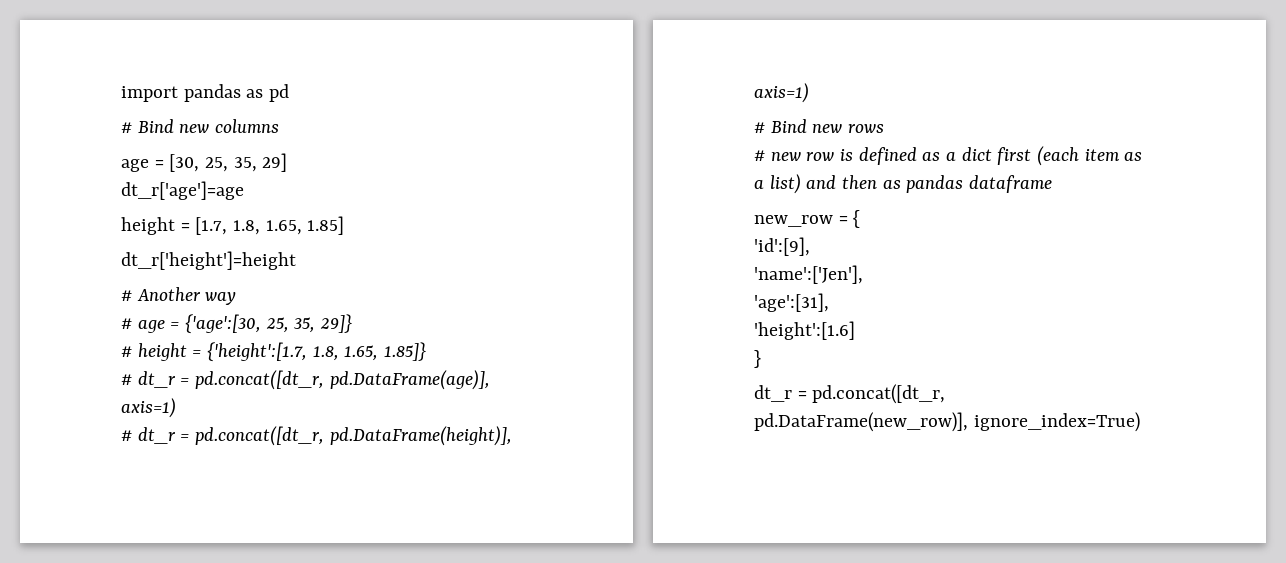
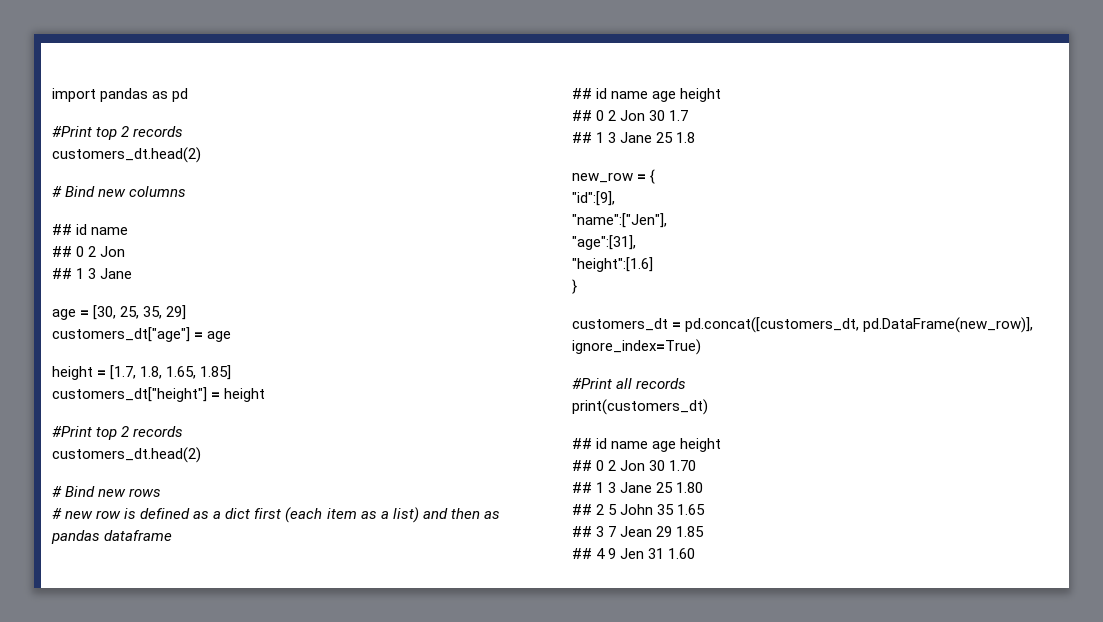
(290, 93) none -> [52,126,184,140] [52,147,201,163] // #Print top 2 records // customers_dt.head(2)
(280, 126) none -> [52,224,129,235] [52,246,126,257] [52,268,133,279] // ## id name // ## 0 2 Jon // ## 1 3 Jane
[121,181,244,200] dt_r['age']=age -> [52,327,232,342] customers_dt["age"] = age
[121,251,296,270] [121,287,237,305] [121,314,353,334] [121,342,427,362] [121,370,490,390] [121,398,176,418] [121,426,512,446] [754,83,809,103] dt_r['height']=height // # Another way // # age = {'age':[30, 25, 35, 29]} // # height = {'height':[1.7, 1.8, 1.65, 1.85]} // # dt_r = pd.concat([dt_r, pd.DataFrame(age)], axis=1) // # dt_r = pd.concat([dt_r, pd.DataFrame(height)], axis=1) -> [52,387,266,402] [52,426,184,440] [52,447,201,463] customers_dt["height"] = height // #Print top 2 records // customers_dt.head(2)
[754,210,861,228] [754,237,810,256] [754,265,863,284] [754,293,829,312] [754,321,855,340] [754,350,761,368] [754,384,946,404] [754,412,1140,432] new_row = { // 'id':[9], // 'name':['Jen'], // 'age':[31], // 'height':[1.6] // } // dt_r = pd.concat([dt_r, pd.DataFrame(new_row)], ignore_index=True) -> [572,88,722,102] [572,110,689,121] [572,132,696,143] [572,169,656,184] [572,191,615,206] [572,213,667,228] [572,235,636,250] [572,257,653,272] [572,279,577,294] [572,317,1034,333] [572,339,701,355] [572,378,687,389] [572,399,708,415] [572,438,722,452] [572,460,697,471] [572,482,704,493] [572,504,706,515] [572,526,705,537] [572,548,696,559] ## id name age height // ## 0 2 Jon 30 1.7 // ## 1 3 Jane 25 1.8 // new_row = { // "id":[9], // "name":["Jen"], // "age":[31], // "height":[1.6] // } // customers_dt = pd.concat([customers_dt, pd.DataFrame(new_row)], ignore_index=True) // #Print all records // print(customers_dt) // ## id name age height // ## 0 2 Jon 30 1.70 // ## 1 3 Jane 25 1.80 // ## 2 5 John 35 1.65 // ## 3 7 Jean 29 1.85 // ## 4 9 Jen 31 1.60

